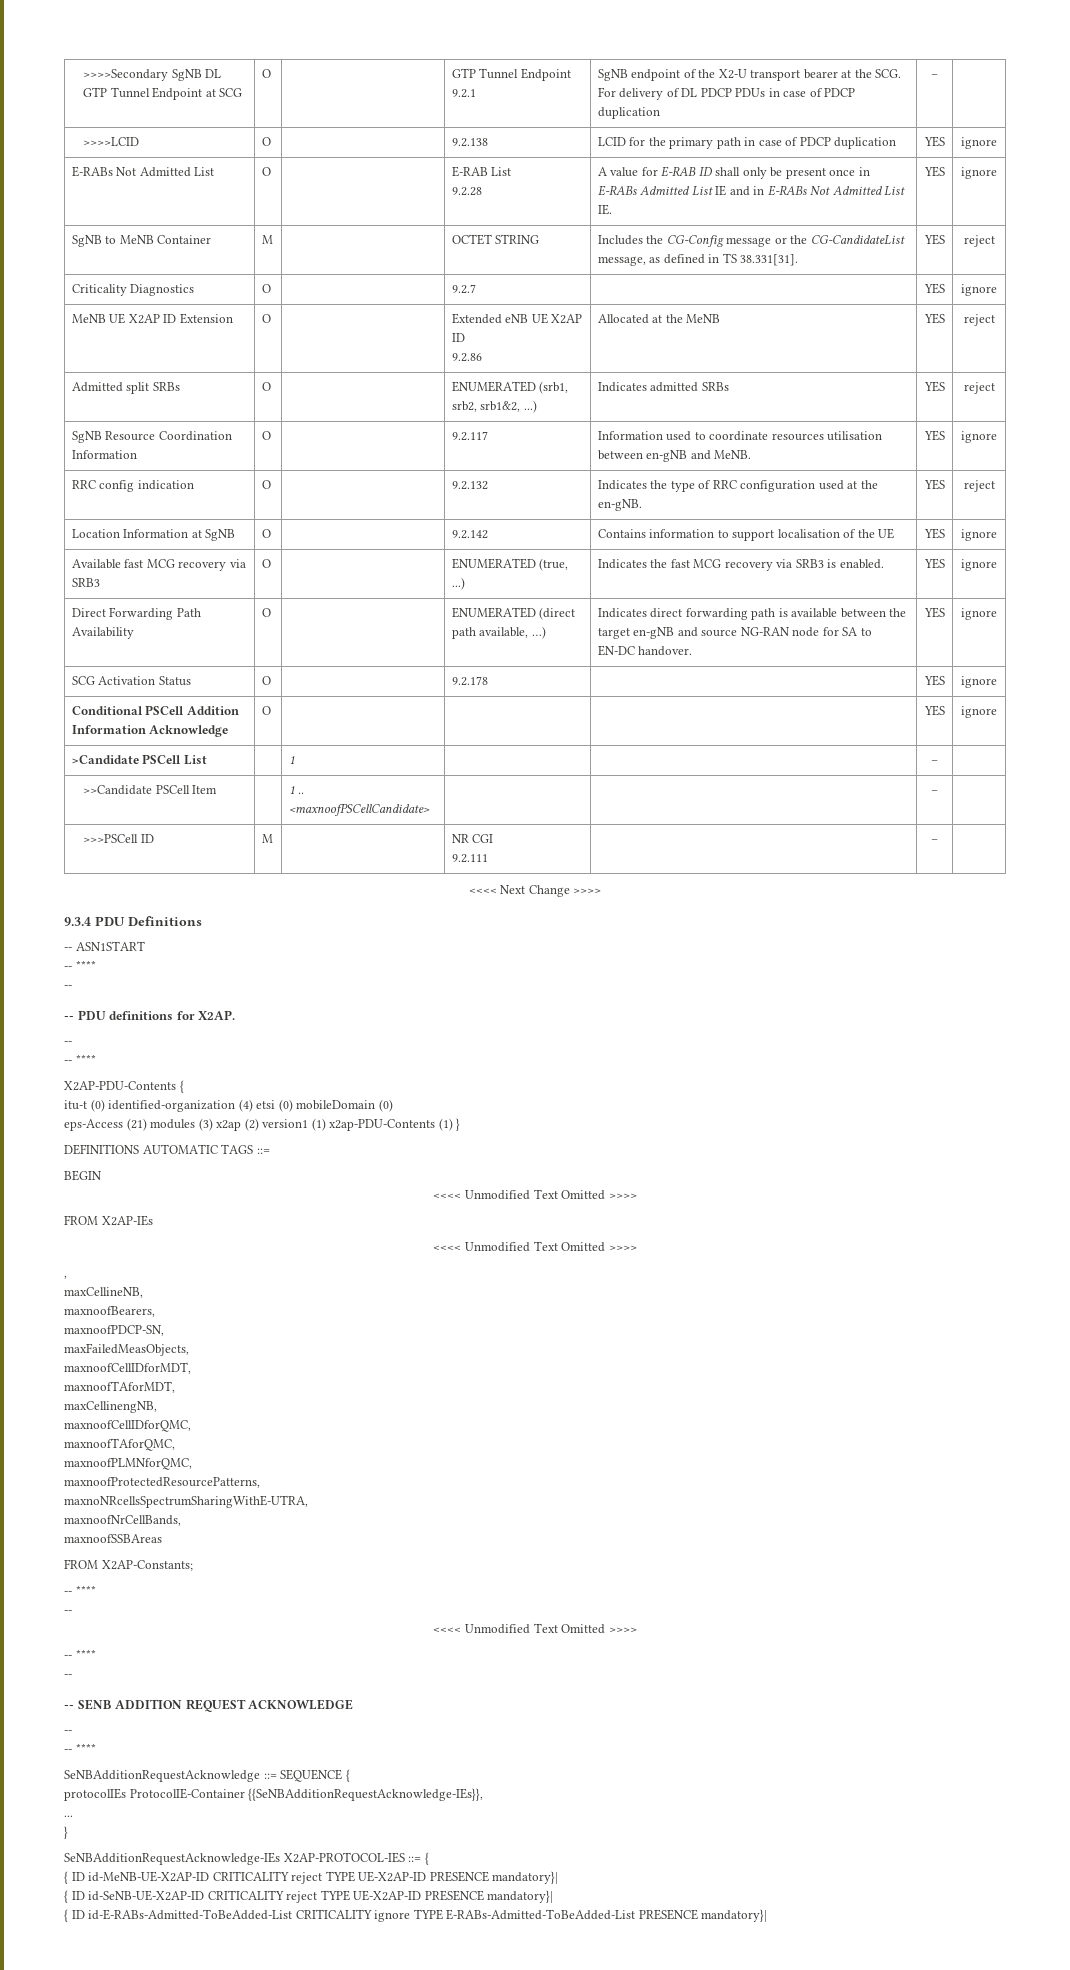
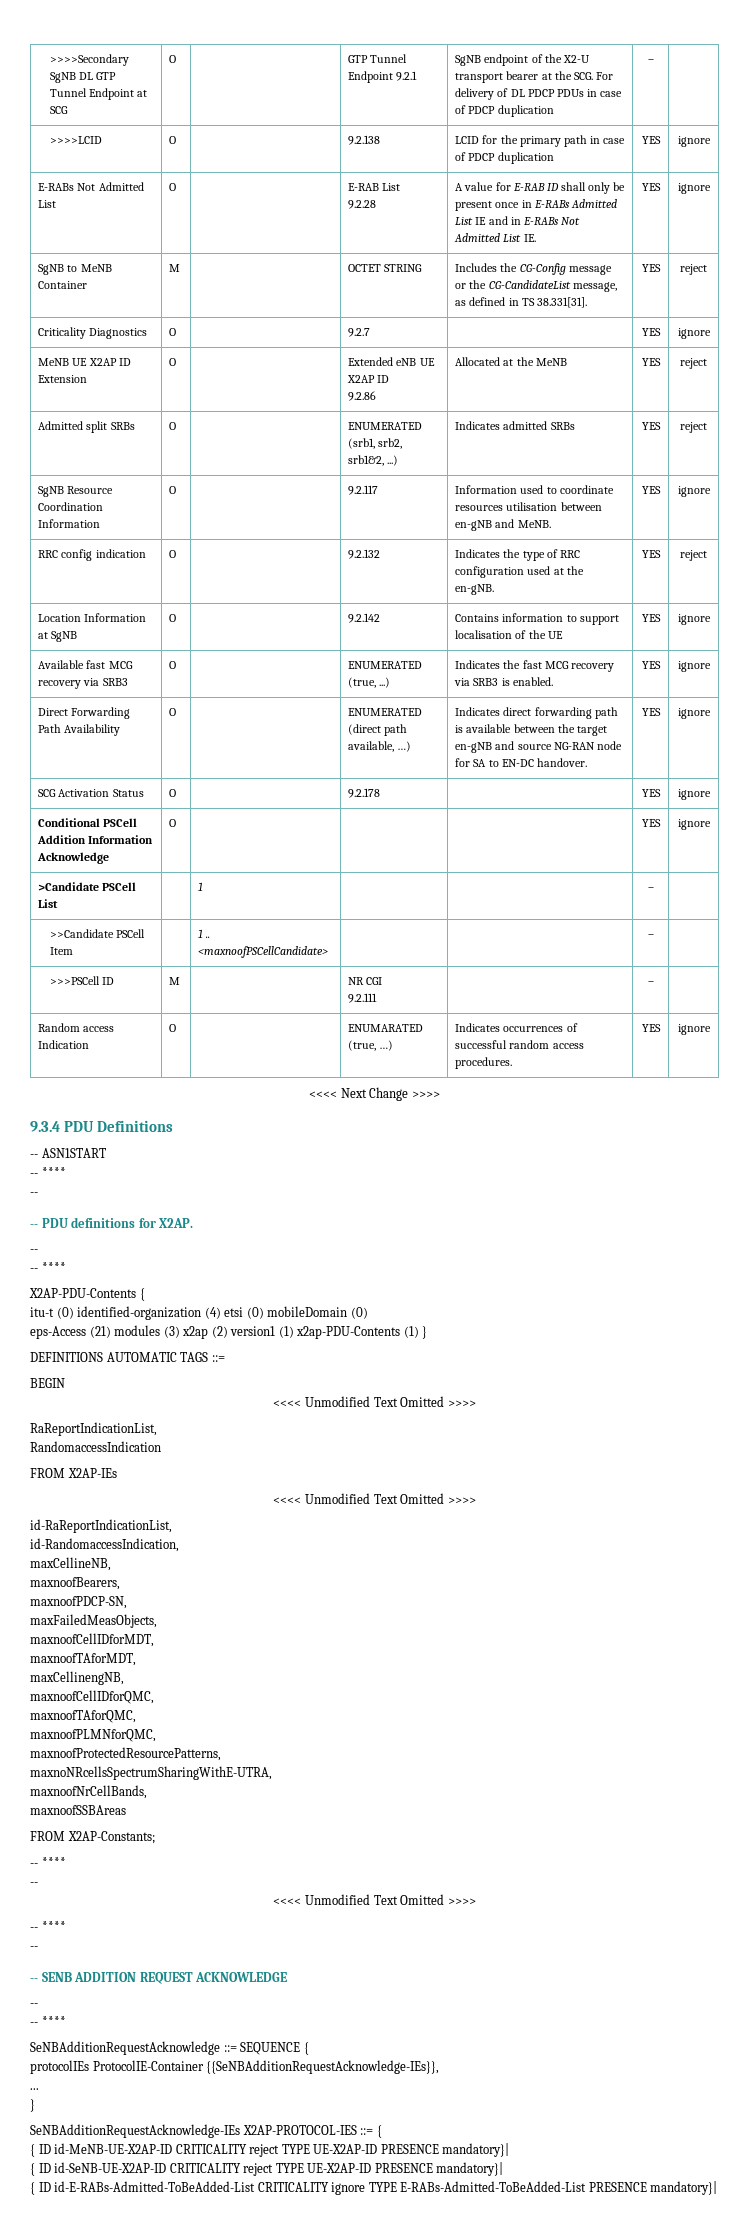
(938, 841) none -> [38,1023,115,1032] [38,1040,90,1049] [169,1024,177,1032] [348,1024,424,1032] [348,1040,394,1051] [455,1023,578,1032] [455,1040,584,1049] [455,1057,513,1069] [641,1024,661,1032] [677,1024,711,1035] // Random access Indication | O | | ENUMARATED (true, …) | Indicates occurrences of successful random access procedures. | YES | ignore
(637, 1196) none -> [30,1422,157,1436] [30,1441,161,1452] // RaReportIndicationList, // RandomaccessIndication
[64,1275,67,1279] , -> [30,1519,172,1533] [30,1538,179,1552] id-RaReportIndicationList, // id-RandomaccessIndication,

